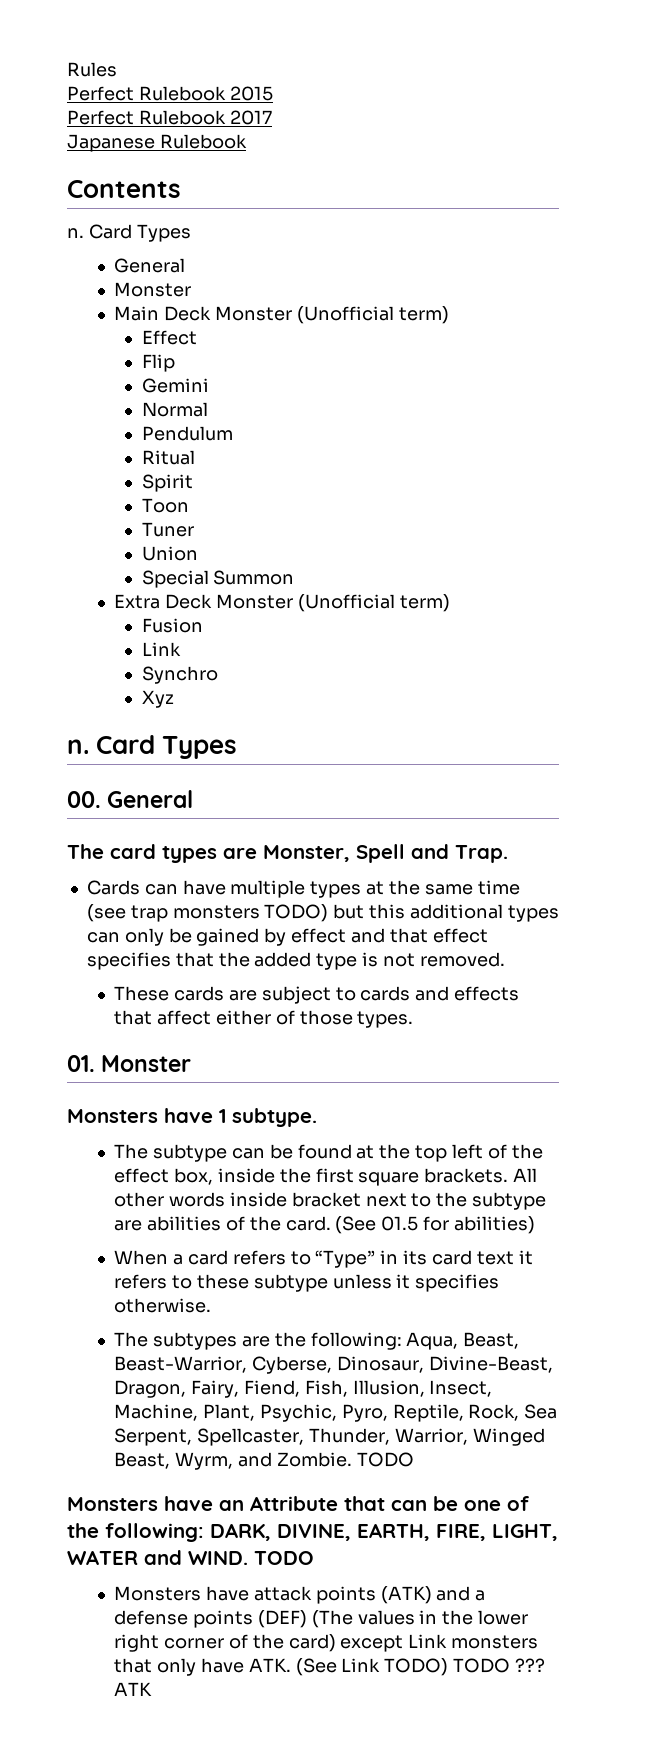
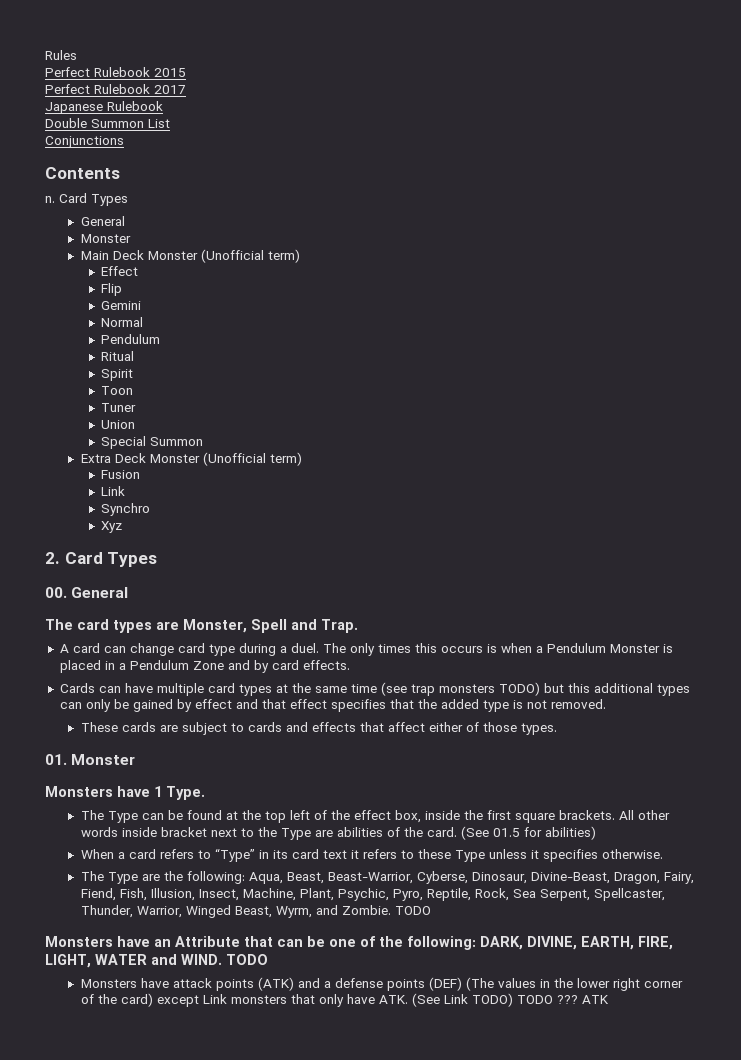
(247, 141) none -> [45,118,170,128] [45,136,124,148] // Double Summon List // Conjunctions
[67,739,89,754] n. -> [45,552,60,564] 2.
(508, 854) none -> [59,643,673,656] [59,660,350,673] // A card can change card type during a duel. The only times this occurs is when a Pendulum Monster is placed in a Pendulum Zone and by card effects.
(306, 889) none -> [207,683,235,693] card
[232,1108,317,1127] [114,1144,228,1162] subtype. // The subtype -> [166,786,205,800] [80,810,138,823] Type. // The Type
[472,1192,547,1210] subtype -> [280,828,311,840] Type
[253,1274,328,1292] subtype -> [454,850,485,862] Type
[153,1332,238,1350] subtypes -> [107,872,138,884] Type

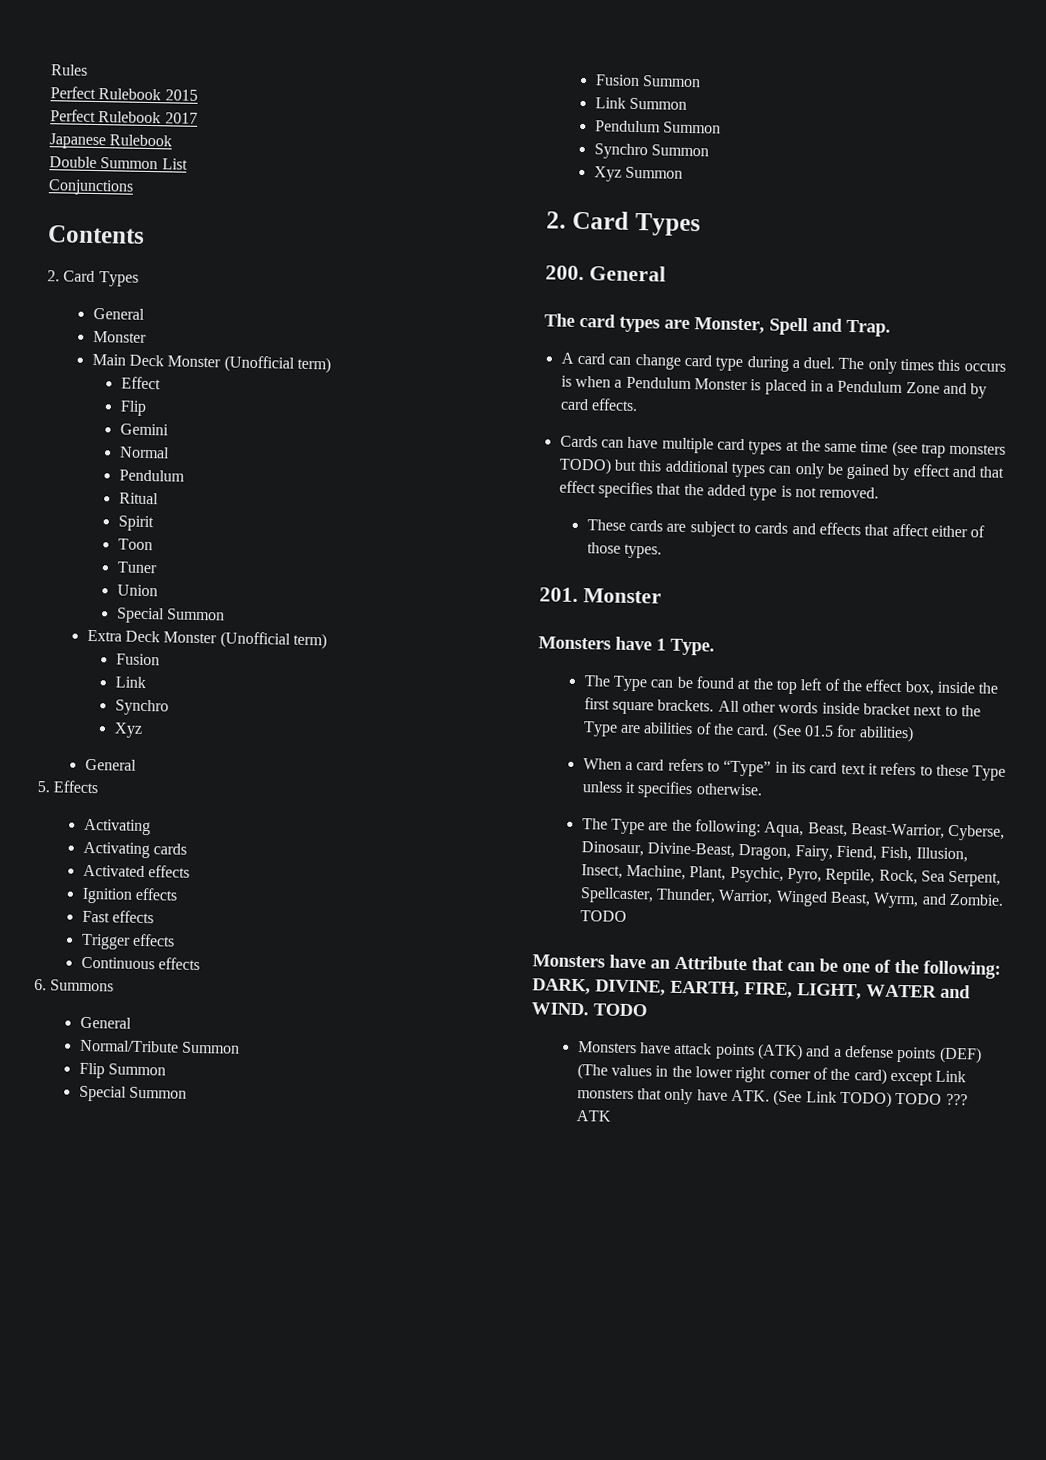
[45,196,55,203] n. -> [47,270,60,282] 2.
[45,552,158,567] [45,587,67,598] // 2. Card Types // 00. -> [84,758,137,771] [37,780,99,794] [83,818,151,836] [82,841,188,859] [82,864,191,878] [81,887,179,904] [81,910,155,924] [80,933,176,950] [80,956,201,971] [34,979,115,992] [79,1016,132,1029] [78,1039,241,1054] [78,1062,167,1079] [78,1085,188,1102] [594,74,702,88] [594,97,688,110] [594,120,722,134] [593,143,710,160] [593,166,684,182] [546,210,701,237] [545,265,584,281] // General // 5. Effects // Activating // Activating cards // Activated effects // Ignition effects // Fast effects // Trigger effects // Continuous effects // 6. Summons // General // Normal/Tribute Summon // Flip Summon // Special Summon // Fusion Summon // Link Summon // Pendulum Summon // Synchro Summon // Xyz Summon // 2. Card Types // 200.
[45,754,67,765] 01. -> [539,587,578,602] 201.

